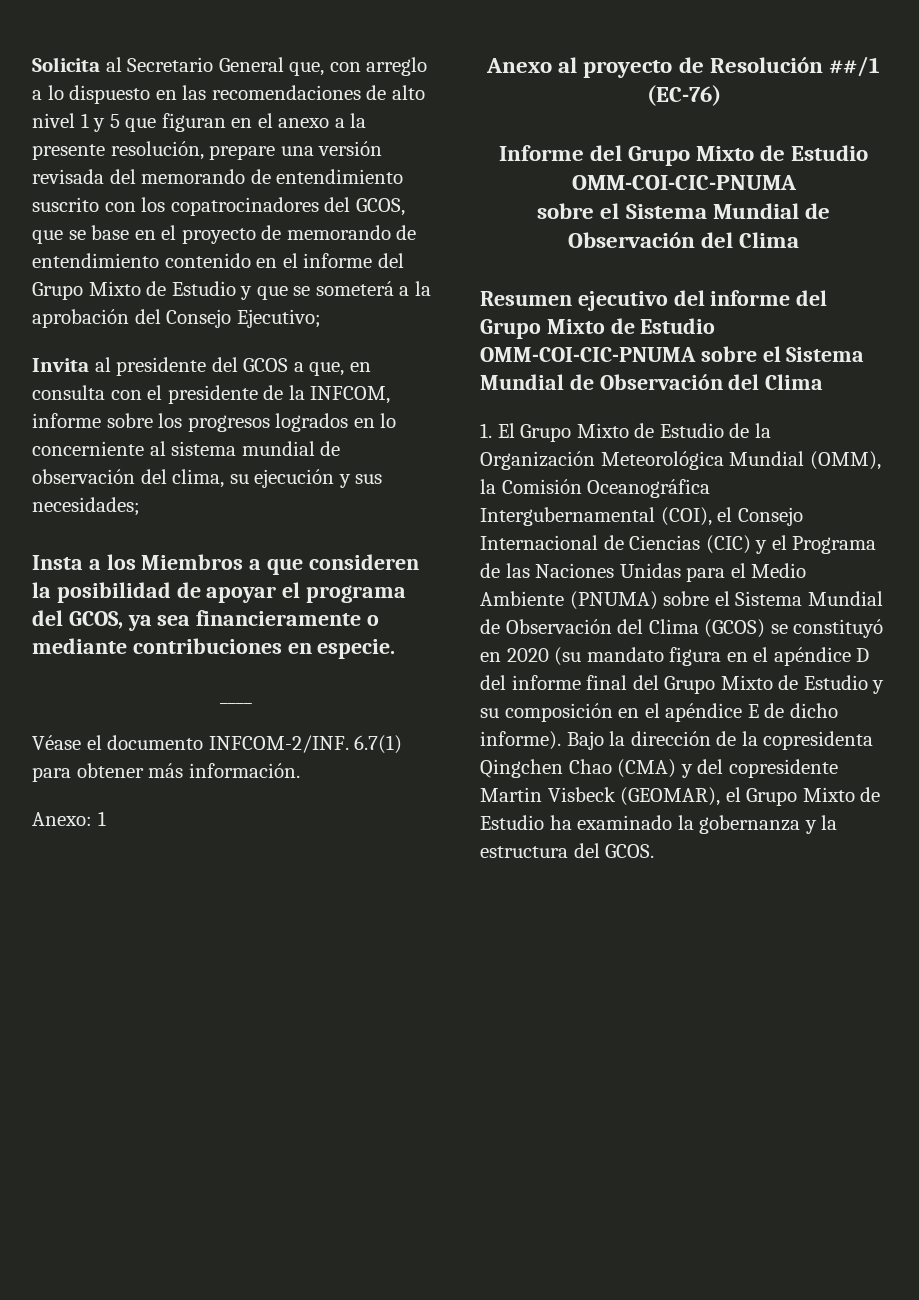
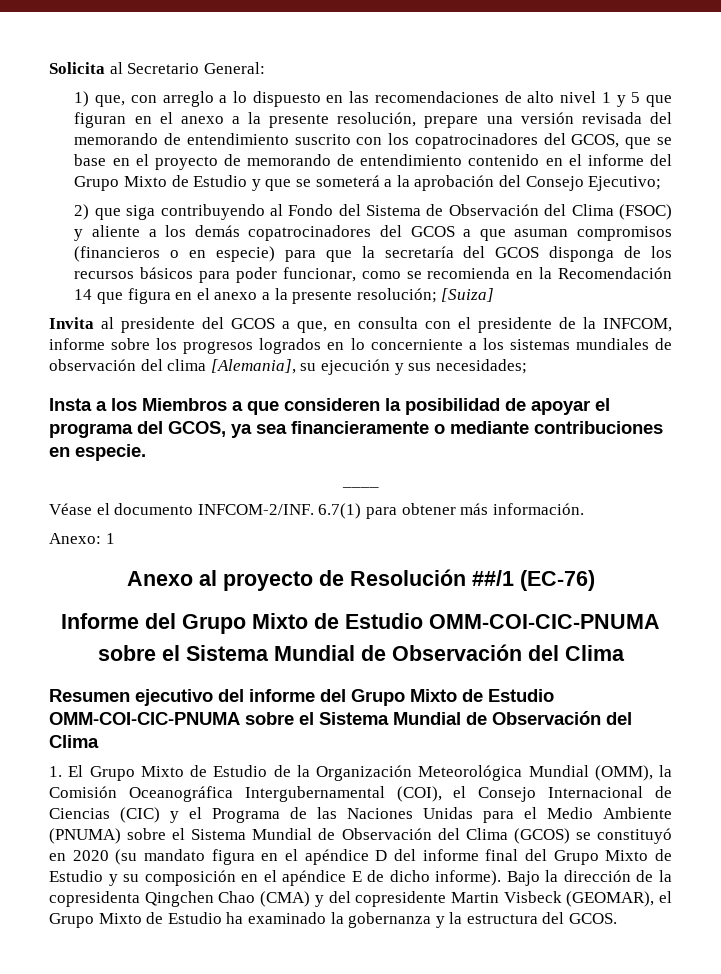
[218,57,284,72] General -> [203,62,265,74] [74,91,90,107] General: // 1)
(321, 318) none -> [74,204,672,220] [74,225,672,241] [74,246,672,262] [74,267,672,283] [74,288,495,304] // 2) que siga contribuyendo al Fondo del Sistema de Observación del Clima (FSOC) y aliente a los demás copatrocinadores del GCOS a que asuman compromisos (financieros o en especie) para que la secretaría del GCOS disponga de los recursos básicos para poder funcionar, como se recomienda en la Recomendación 14 que figura en el anexo a la presente resolución; [Suiza]
[149,441,315,456] al sistema mundial -> [468,338,649,350] a los sistemas mundiales
[172,469,225,488] clima, -> [167,359,296,374] clima [Alemania],

